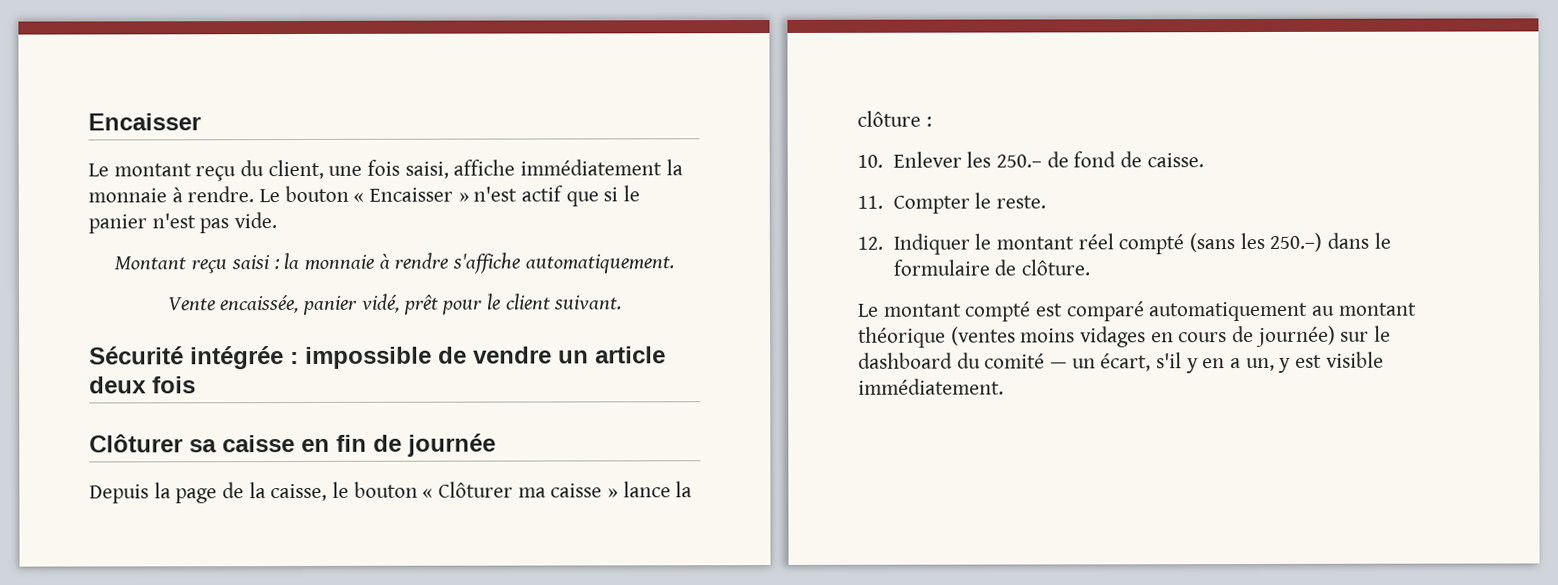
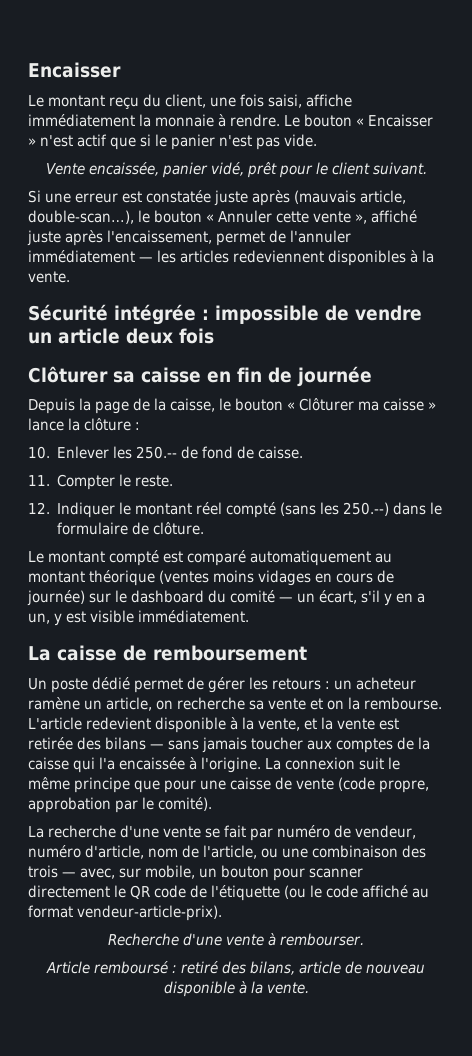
[114,252,674,274] // Montant reçu saisi : la monnaie à rendre s'affiche automatiquement. -> (317, 140) none
(623, 302) none -> [28,190,406,206] [28,210,417,224] [27,230,351,246] [28,250,434,266] [28,271,70,283] // Si une erreur est constatée juste après (mauvais article, double-scan…), le bouton « Annuler cette vente », affiché juste après l'encaissement, permet de l'annuler immédiatement — les articles redeviennent disponibles à la vente.
[995,154,1042,168] 250.– -> [136,446,178,459] 250.--
[1269,232,1323,252] 250.–) -> [343,502,390,516] 250.--)
(1004, 386) none -> [28,645,307,661] [28,677,416,693] [28,697,442,711] [28,717,399,733] [28,737,430,753] [28,757,400,773] [28,777,429,793] [28,797,212,813] [28,825,416,841] [28,845,426,859] [28,865,363,881] [28,885,429,901] [28,905,222,921] [108,933,365,946] [46,961,425,975] [163,981,309,997] // La caisse de remboursement // Un poste dédié permet de gérer les retours : un acheteur ramène un article, on recherche sa vente et on la rembourse. L'article redevient disponible à la vente, et la vente est retirée des bilans — sans jamais toucher aux comptes de la caisse qui l'a encaissée à l'origine. La connexion suit le même principe que pour une caisse de vente (code propre, approbation par le comité). // La recherche d'une vente se fait par numéro de vendeur, numéro d'article, nom de l'article, ou une combinaison des trois — avec, sur mobile, un bouton pour scanner directement le QR code de l'étiquette (ou le code affiché au format vendeur-article-prix). // Recherche d'une vente à rembourser. // Article remboursé : retiré des bilans, article de nouveau disponible à la vente.

